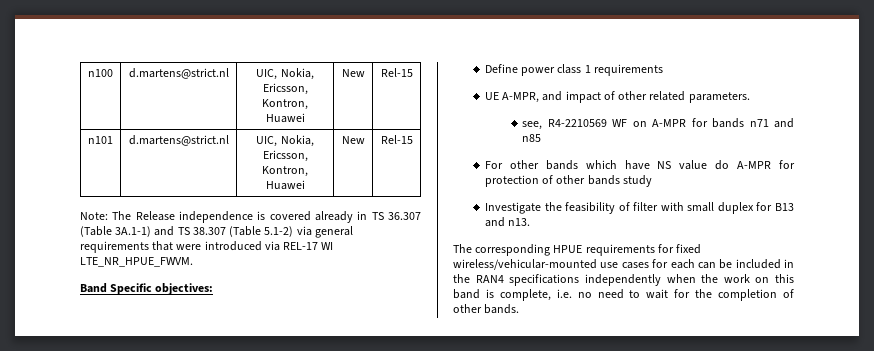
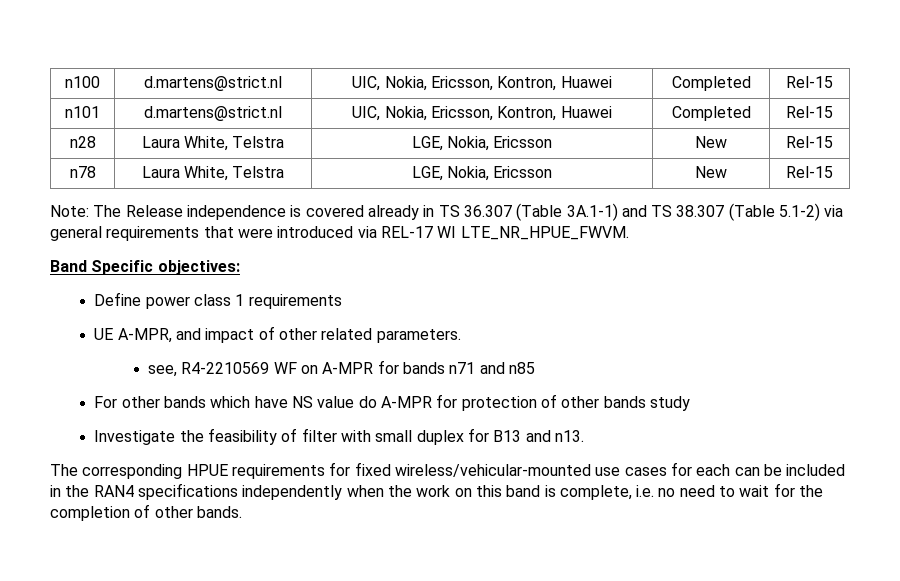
[341,69,365,77] New -> [671,76,751,91] Completed
(305, 185) none -> [671,106,751,121] [786,106,833,118] [69,136,96,148] [141,136,285,151] [411,136,553,151] [695,136,727,148] [786,136,833,148] [69,166,96,178] [141,166,285,181] [411,166,553,181] | Completed | Rel-15 // n28 | Laura White, Telstra | LGE, Nokia, Ericsson | New | Rel-15 // n78 | Laura White, Telstra | LGE, Nokia, Ericsson

